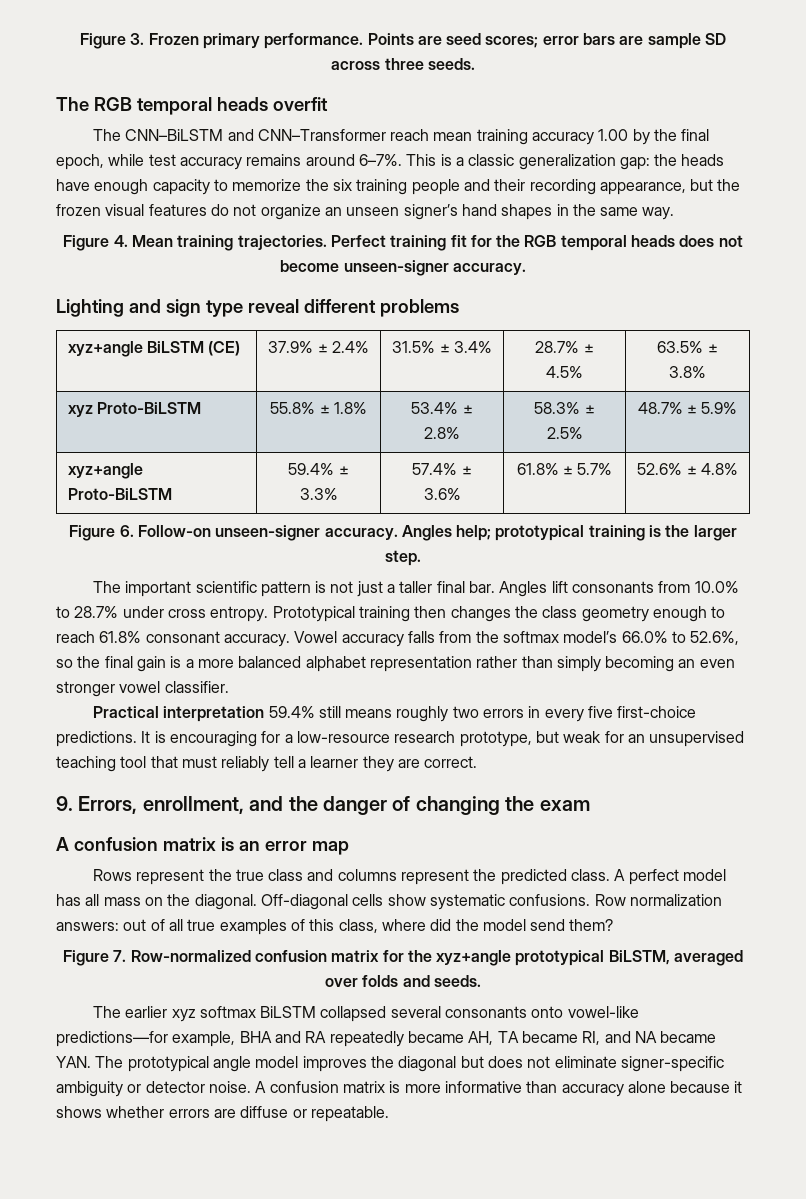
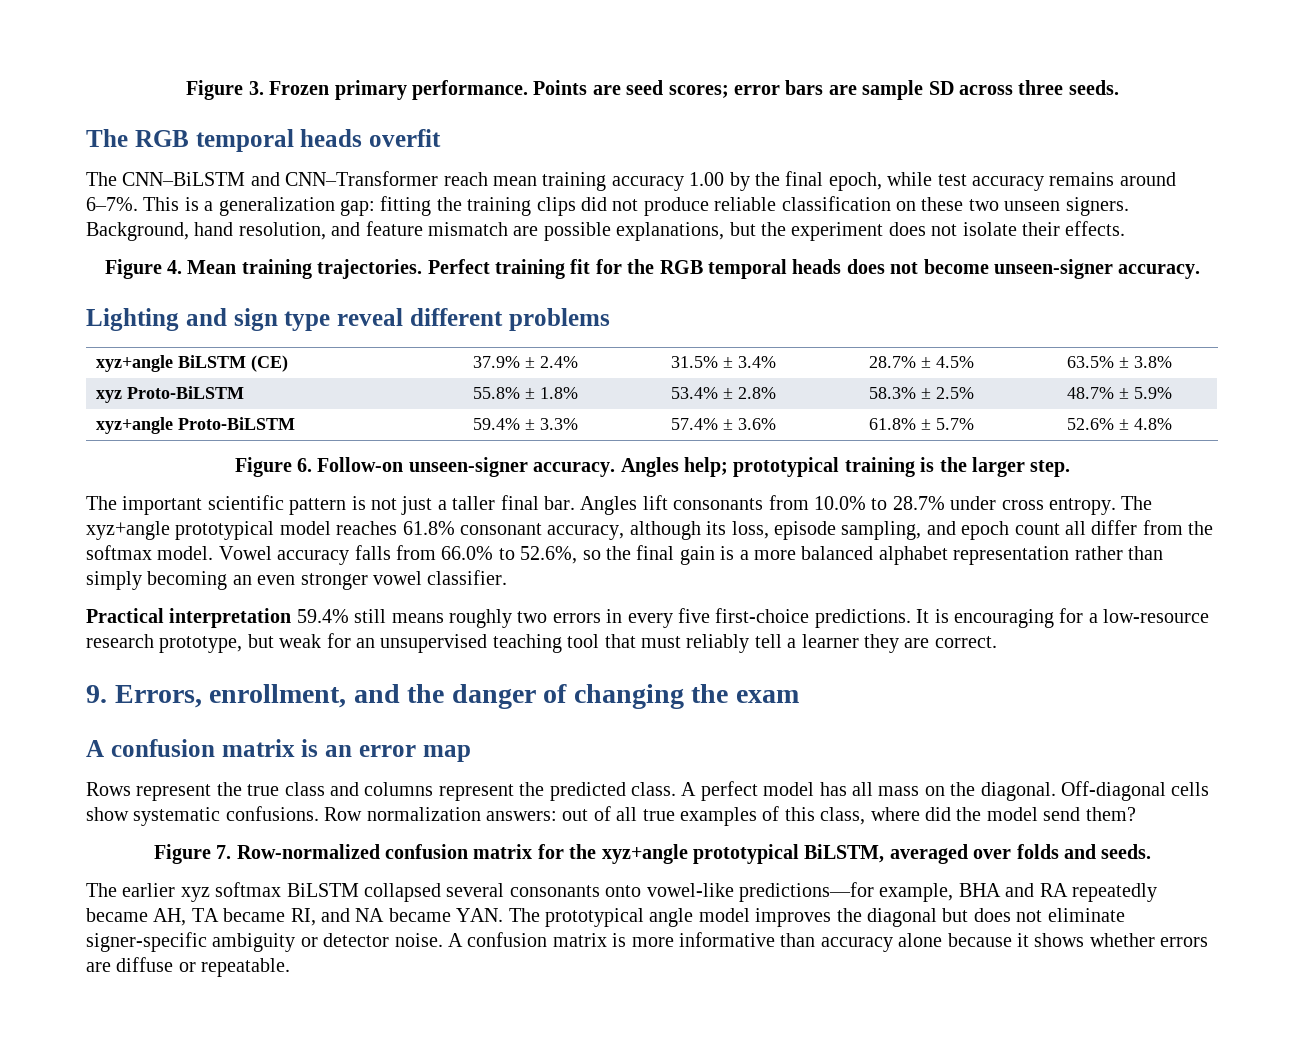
[468,154,515,166] classic -> (214, 206) none
[654,154,725,166] [56,179,741,195] [56,204,675,220] the heads have enough capacity to memorize the six training people and their recording appearance, but the frozen visual features do not organize an unseen signer’s hand shapes in the same way. -> [380,196,1129,216] [86,221,1126,241] fitting the training clips did not produce reliable classification on these two unseen signers. Background, hand resolution, and feature mismatch are possible explanations, but the experiment does not isolate their effects.
[272,606,726,622] [56,631,290,647] Prototypical training then changes the class geometry enough to reach 61.8% consonant accuracy. -> [1121,496,1153,510] [86,520,1214,540] [86,545,214,560] The xyz+angle prototypical model reaches 61.8% consonant accuracy, although its loss, episode sampling, and epoch count all differ from the softmax model.
[475,631,618,643] the softmax model’s -> (436, 552) none

